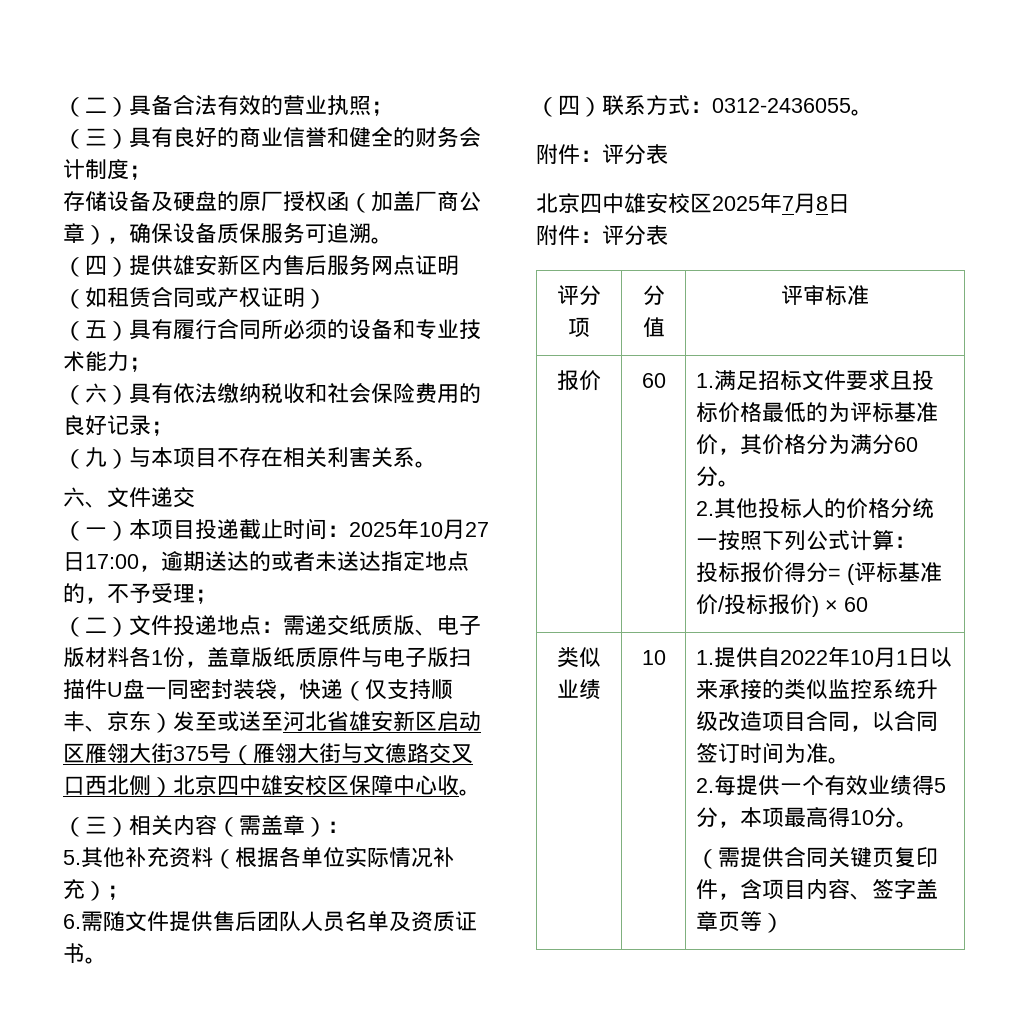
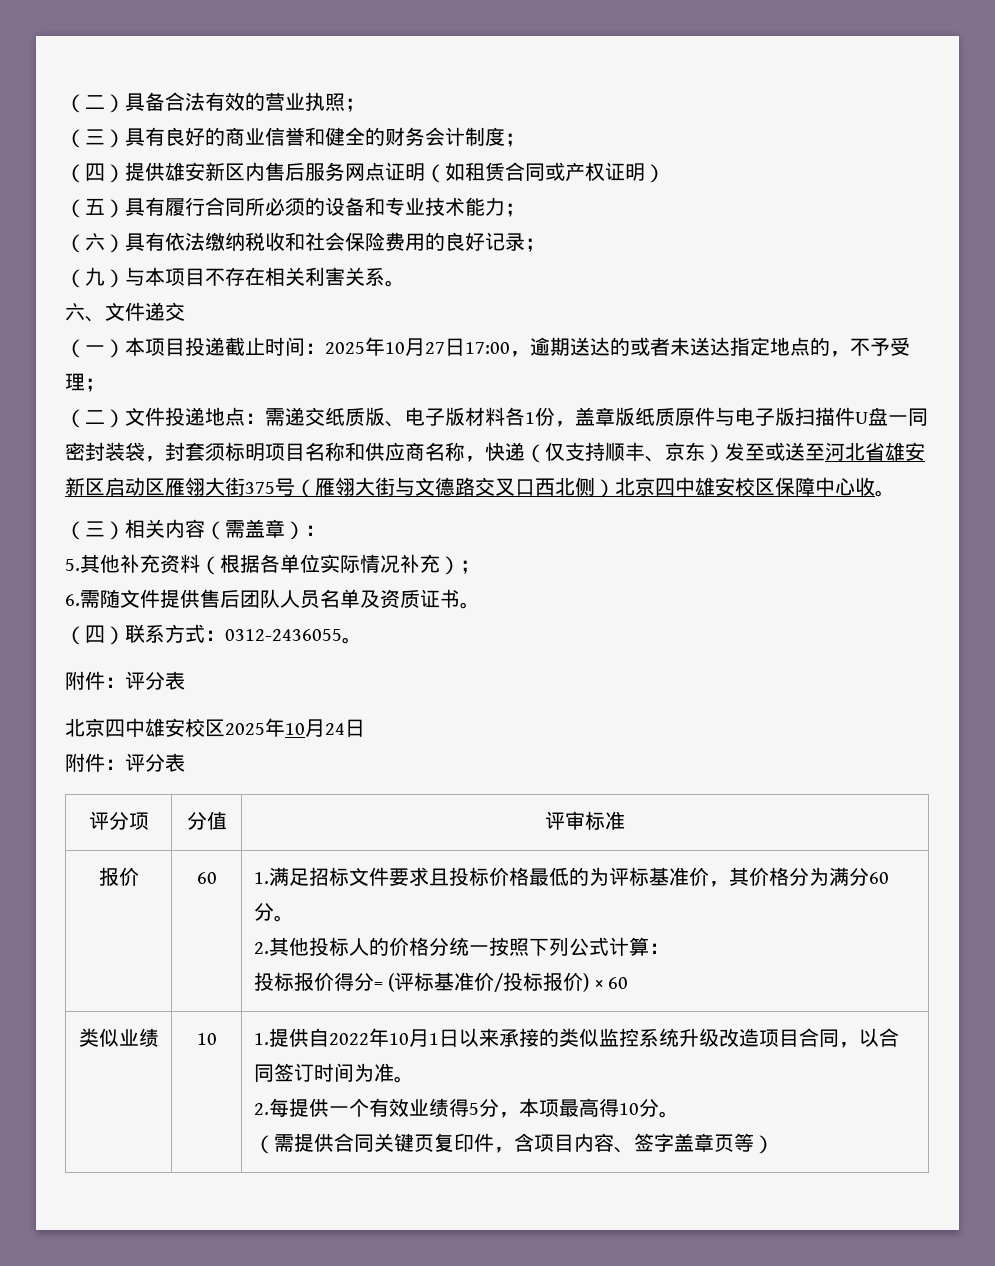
[63,191,481,213] [63,223,393,245] // 存储设备及硬盘的原厂授权函（加盖厂商公章），确保设备质保服务可追溯。 -> (525, 140) none
(299, 696) none -> [165,442,485,462] 封套须标明项目名称和供应商名称，
[782,193,828,214] 7月8 -> [285,719,345,737] 10月24

